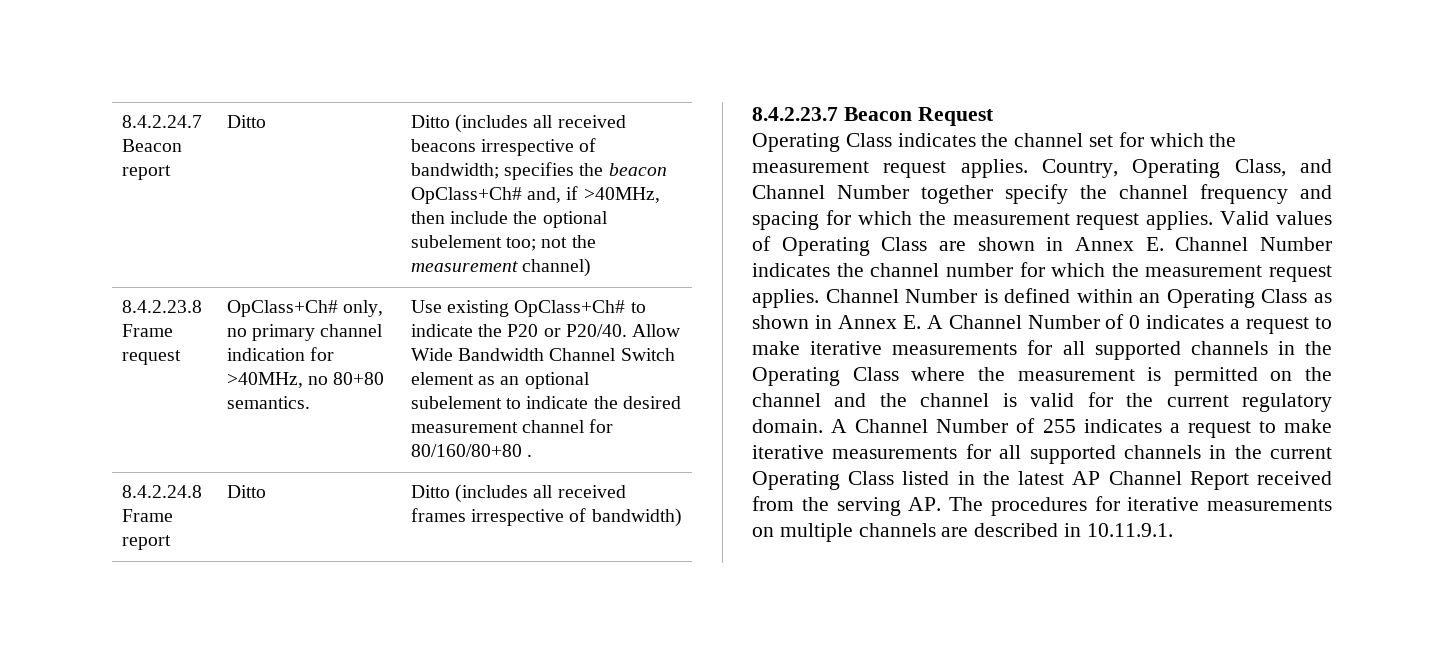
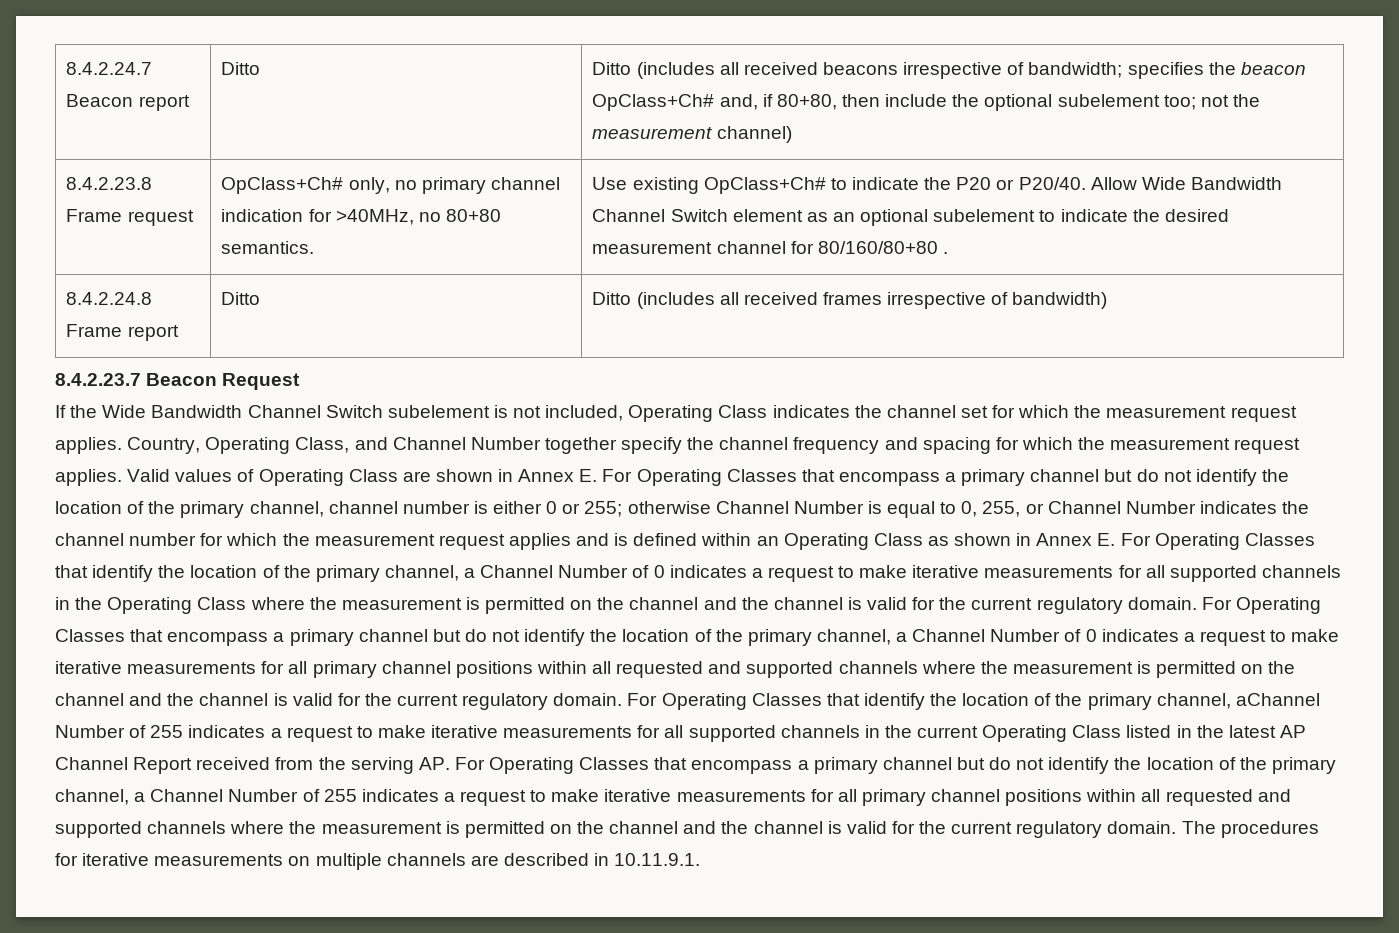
[583,187,660,203] >40MHz, -> [776,94,837,110] 80+80,
(994, 116) none -> [55,405,624,421] If the Wide Bandwidth Channel Switch subelement is not included,
(1164, 244) none -> [602,469,1289,486] [55,501,1044,518] For Operating Classes that encompass a primary channel but do not identify the location of the primary channel, channel number is either 0 or 255; otherwise Channel Number is equal to 0, 255, or
[752,289,978,308] applies. Channel Number -> [508,533,610,550] applies and
[926,315,943,329] A -> [1120,533,1315,550] [55,565,476,582] For Operating Classes that identify the location of the primary channel, a
[831,419,929,433] A Channel -> [1201,597,1321,614] [55,629,1340,646] [55,661,1296,678] [55,693,1320,710] For Operating Classes that encompass a primary channel but do not identify the location of the primary channel, a Channel Number of 0 indicates a request to make iterative measurements for all primary channel positions within all requested and supported channels where the measurement is permitted on the channel and the channel is valid for the current regulatory domain. For Operating Classes that identify the location of the primary channel, aChannel
(942, 504) none -> [454,757,1336,774] [55,789,1291,806] [55,821,1177,838] For Operating Classes that encompass a primary channel but do not identify the location of the primary channel, a Channel Number of 255 indicates a request to make iterative measurements for all primary channel positions within all requested and supported channels where the measurement is permitted on the channel and the channel is valid for the current regulatory domain.

